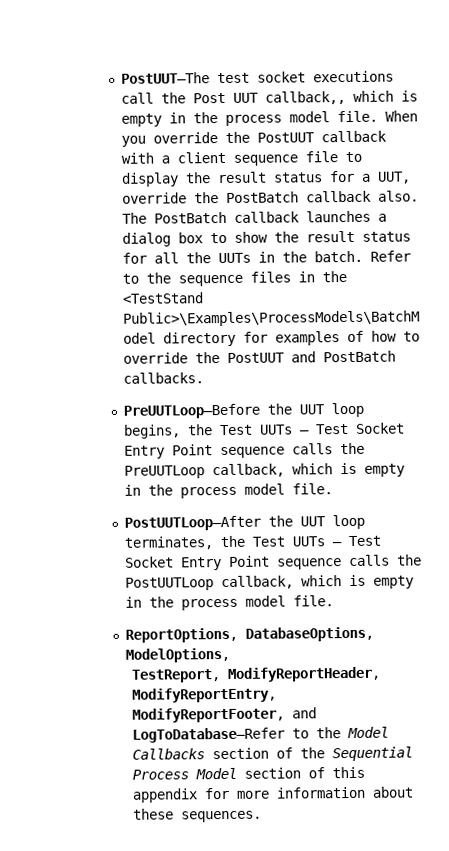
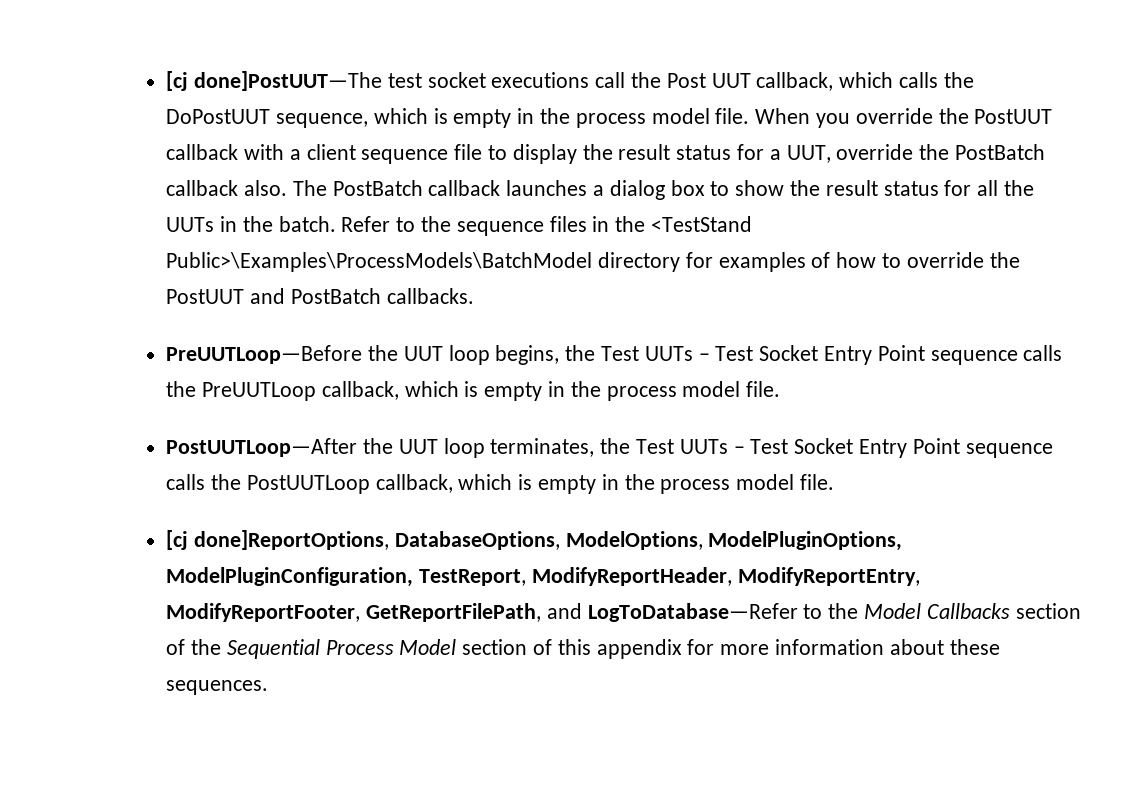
[121,72,211,84] PostUUT—The -> [166,71,382,91] [cj done]PostUUT—The
[265,91,347,105] callback,, -> [756,72,974,91] [166,109,368,128] callback, which calls the DoPostUUT sequence,
[125,627,239,643] ReportOptions, -> [166,530,389,550] [cj done]ReportOptions,
(231, 655) // -> [708,531,903,551] [166,567,414,587] ModelPluginOptions, ModelPluginConfiguration,
(286, 715) none -> [365,603,541,622] GetReportFilePath,

